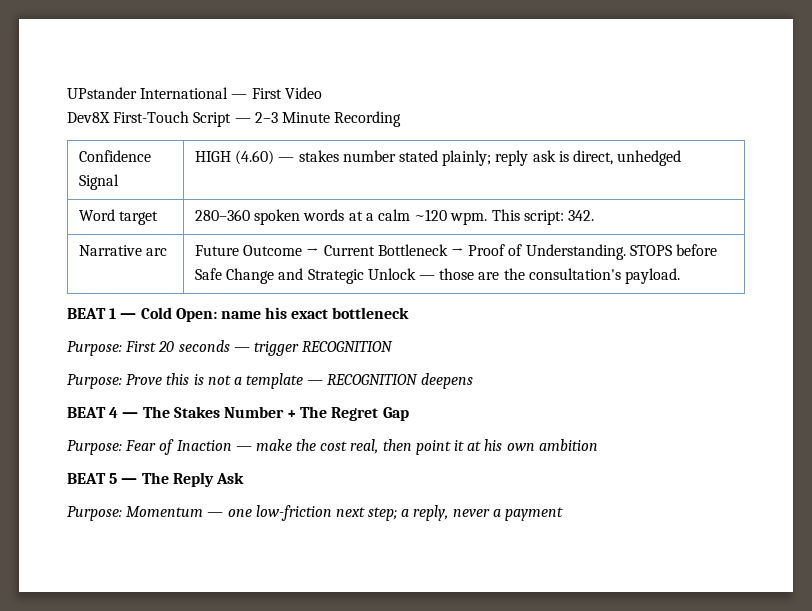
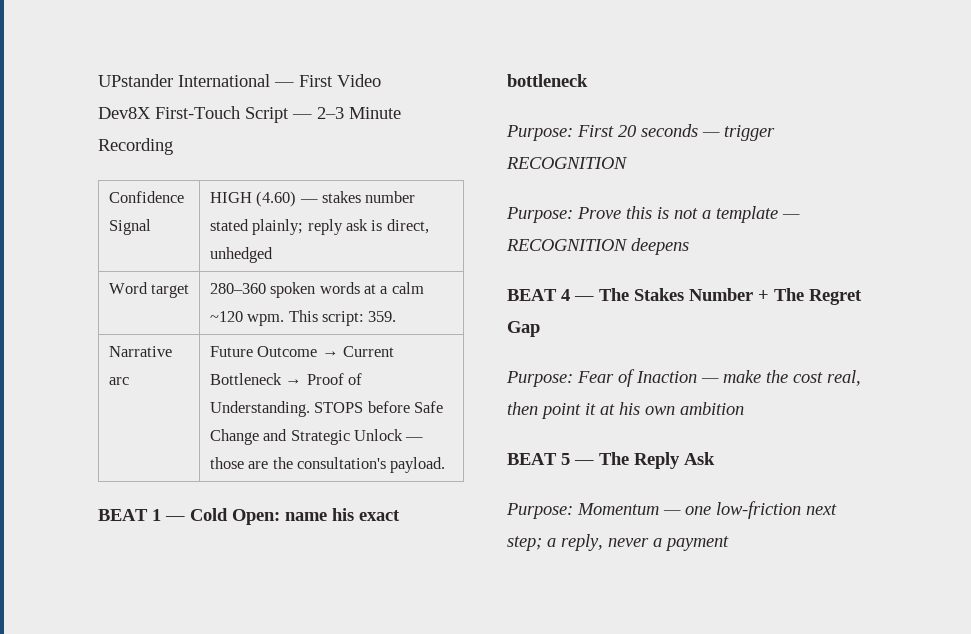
[567,210,594,221] 342. -> [368,311,397,322] 359.

